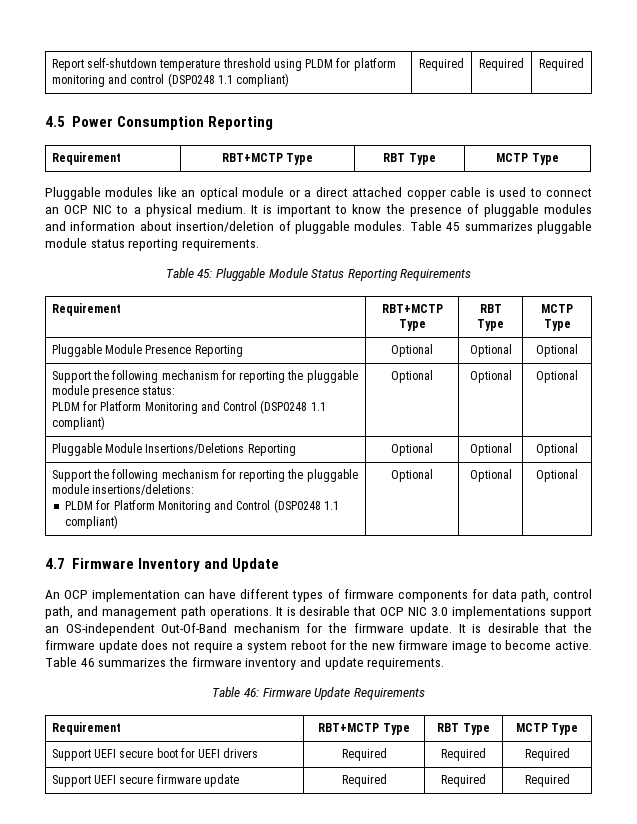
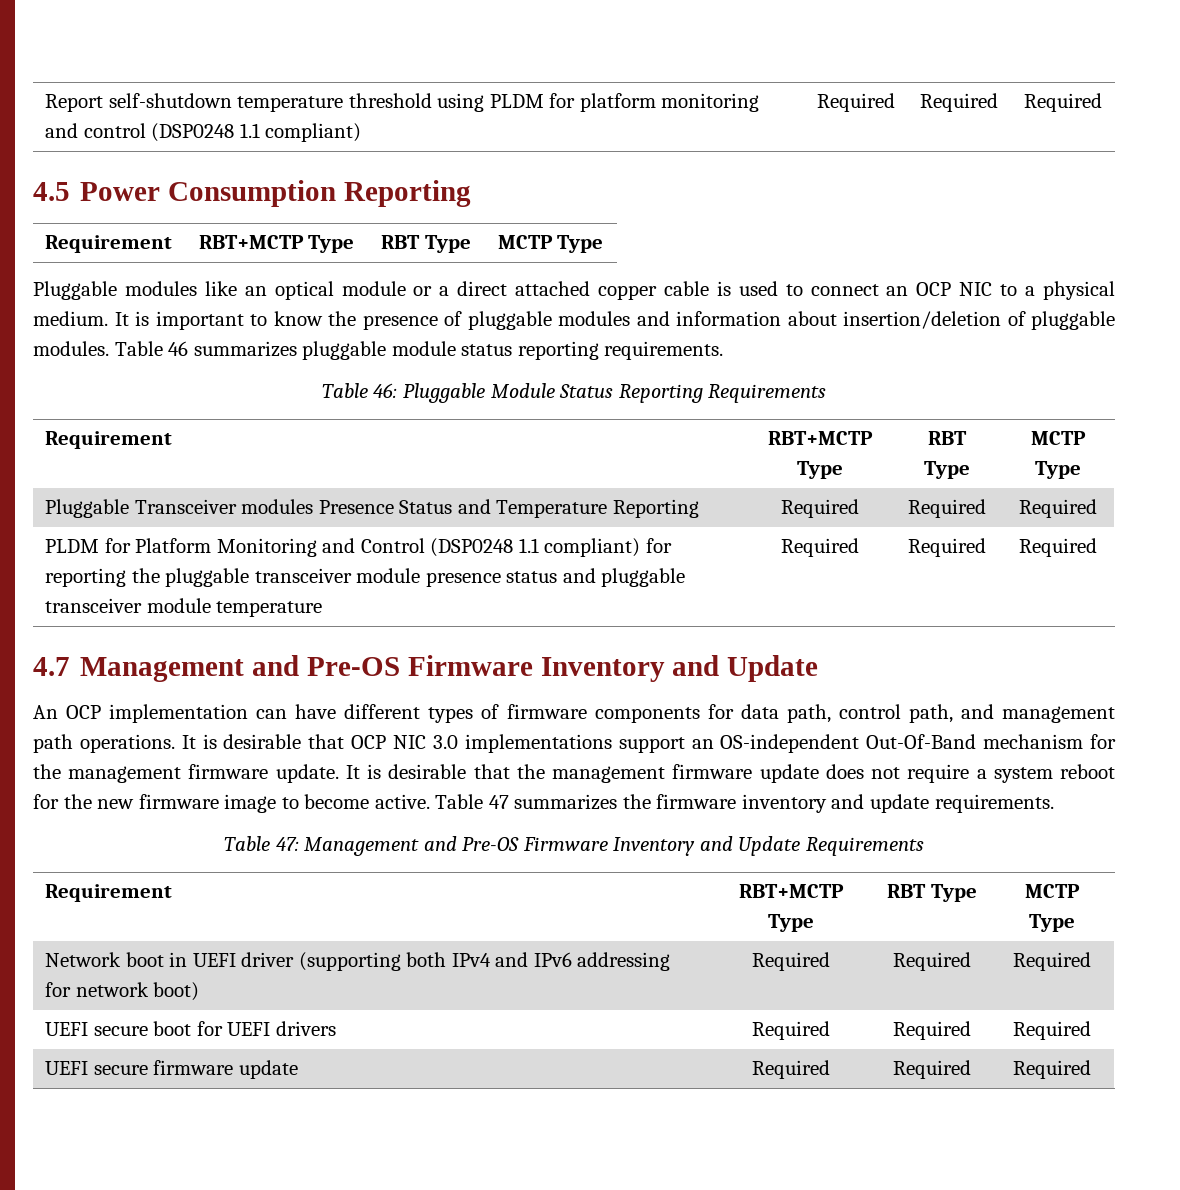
[446,222,461,231] 45 -> [168,341,189,356] 46
[197,269,213,278] 45: -> [373,383,398,398] 46:
[105,344,243,357] [391,344,433,357] [469,344,512,357] [536,344,578,357] [51,370,358,383] [51,385,176,398] [51,400,326,414] [51,416,105,430] [391,370,433,383] [469,370,512,383] [536,370,578,383] [51,443,296,456] [391,443,433,456] [469,443,512,456] [536,443,578,456] [51,469,358,482] [51,484,195,495] [65,499,339,513] [65,515,119,529] [391,469,433,482] [469,469,512,482] [536,469,578,482] [45,558,65,569] Module Presence Reporting | Optional | Optional | Optional // Support the following mechanism for reporting the pluggable module presence status: // PLDM for Platform Monitoring and Control (DSP0248 1.1 compliant) | Optional | Optional | Optional // Pluggable Module Insertions/Deletions Reporting | Optional | Optional | Optional // Support the following mechanism for reporting the pluggable module insertions/deletions: // PLDM for Platform Monitoring and Control (DSP0248 1.1 compliant) | Optional | Optional | Optional // 4.7 -> [134,499,699,518] [780,499,859,518] [908,499,986,518] [1018,499,1097,518] [45,538,672,557] [45,568,686,587] [45,598,323,617] [780,538,859,557] [908,538,986,557] [1018,538,1097,557] [33,655,400,682] Transceiver modules Presence Status and Temperature Reporting | Required | Required | Required // PLDM for Platform Monitoring and Control (DSP0248 1.1 compliant) for reporting the pluggable transceiver module presence status and pluggable transceiver module temperature | Required | Required | Required // 4.7 Management and Pre-OS
(347, 628) none -> [68,766,182,783] management
(592, 628) none -> [552,766,666,783] management
[80,658,95,667] 46 -> [488,795,509,809] 47
[243,688,311,697] 46: Firmware -> [275,836,733,856] 47: Management and Pre-OS Firmware Inventory and
[51,749,91,761] Support -> [45,952,671,971] [45,982,200,1001] [752,952,830,971] [893,952,971,971] [1012,952,1091,971] Network boot in UEFI driver (supporting both IPv4 and IPv6 addressing for network boot) | Required | Required | Required //
[51,775,91,787] Support -> (1091, 1030) none

